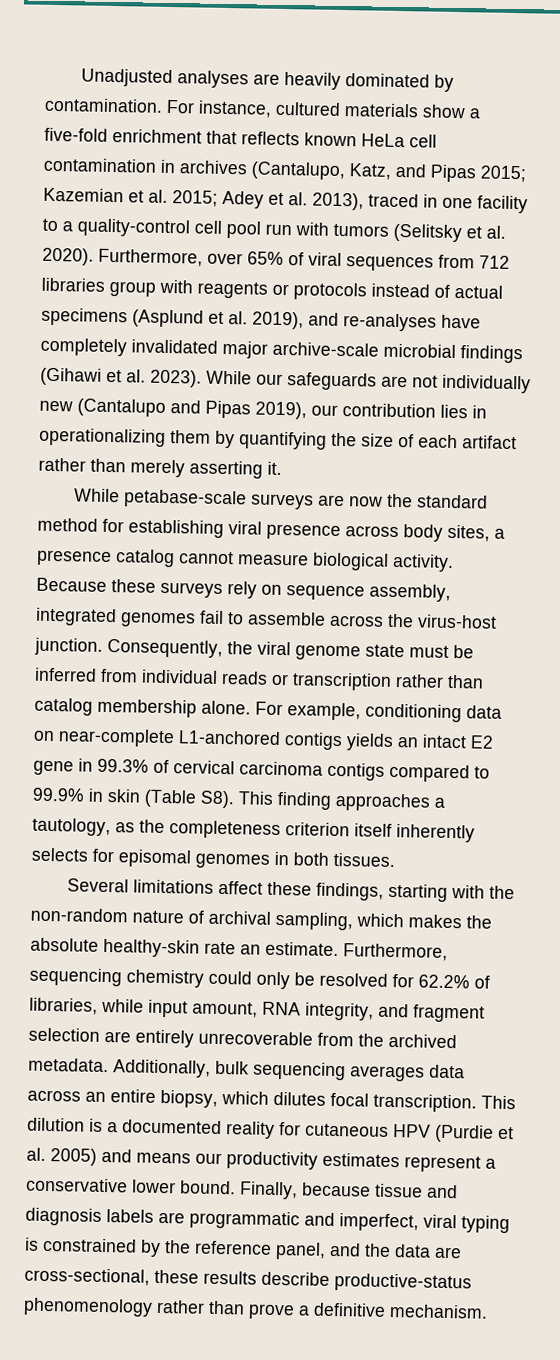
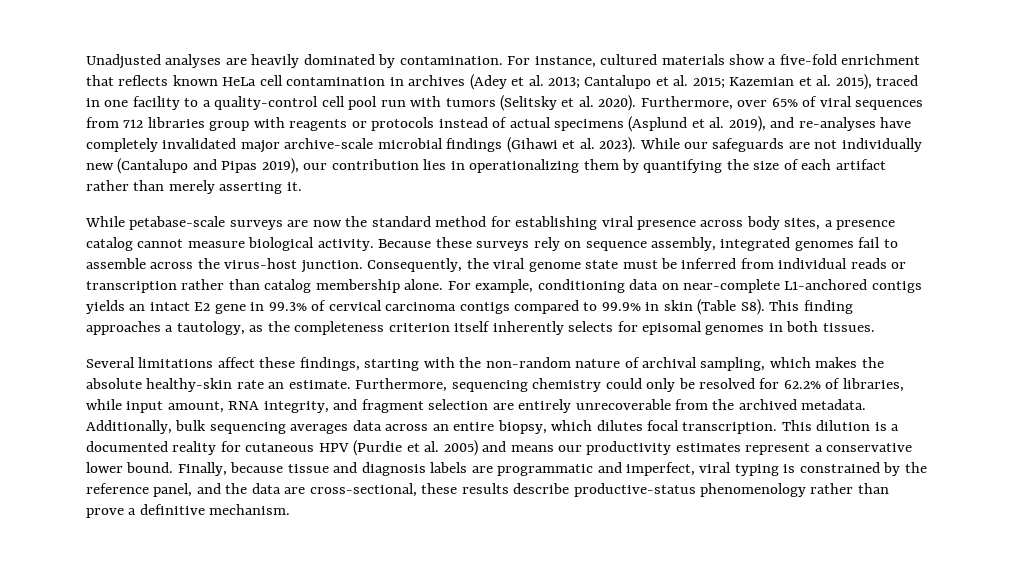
[251,161,527,183] [43,187,364,211] (Cantalupo, Katz, and Pipas 2015; Kazemian et al. 2015; Adey et al. 2013), -> [469,74,872,90] (Adey et al. 2013; Cantalupo et al. 2015; Kazemian et al. 2015),

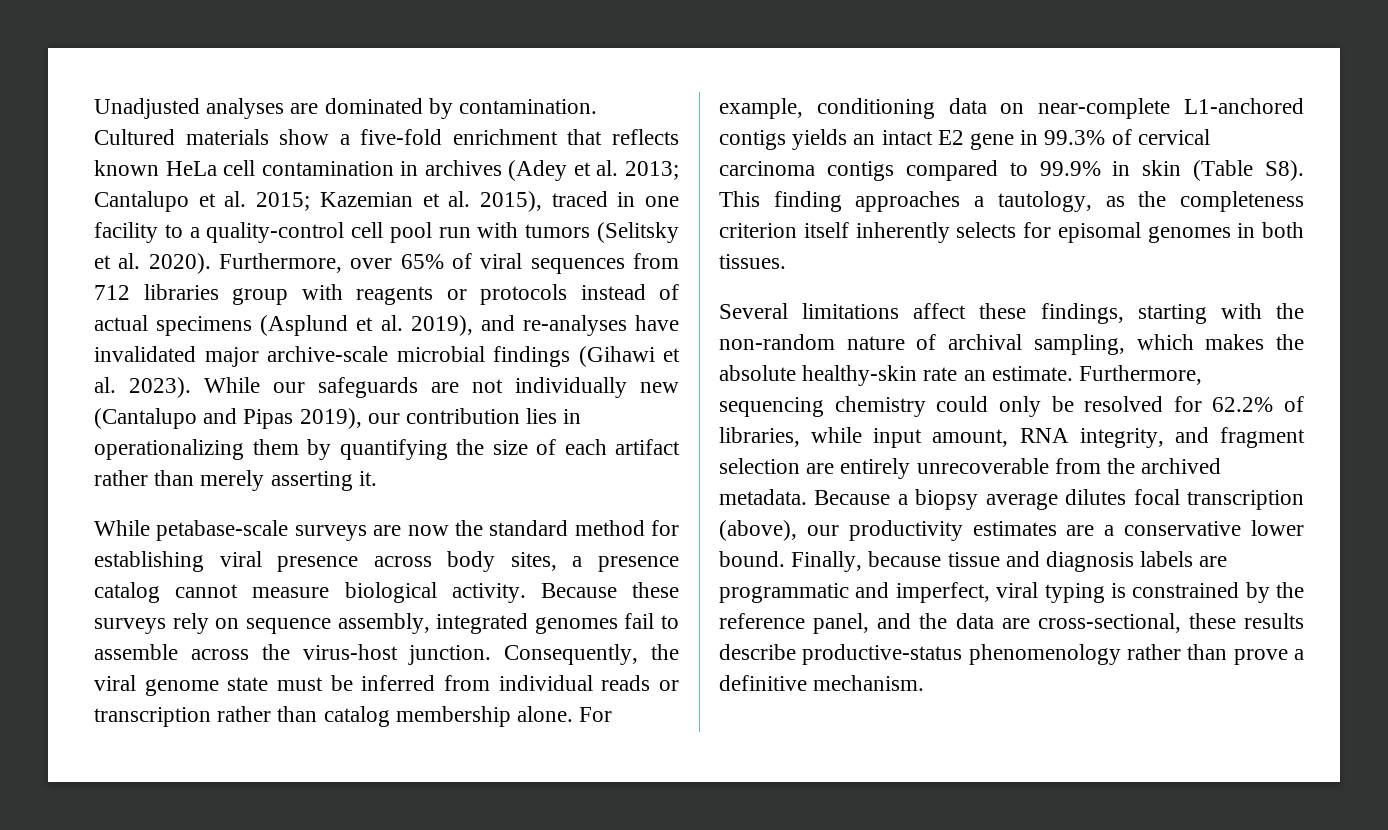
[251,54,300,68] heavily -> (319, 108) none
[507,54,658,68] For instance, cultured -> [94,129,175,145] Cultured
[86,138,158,152] completely -> (679, 323) none
[86,420,900,434] [86,440,554,456] Additionally, bulk sequencing averages data across an entire biopsy, which dilutes focal transcription. This dilution is a documented reality for cutaneous HPV (Purdie et al. 2005) and means -> [814,489,1304,510] [719,520,797,541] Because a biopsy average dilutes focal transcription (above),
[745,443,811,455] represent -> [1066,525,1095,536] are

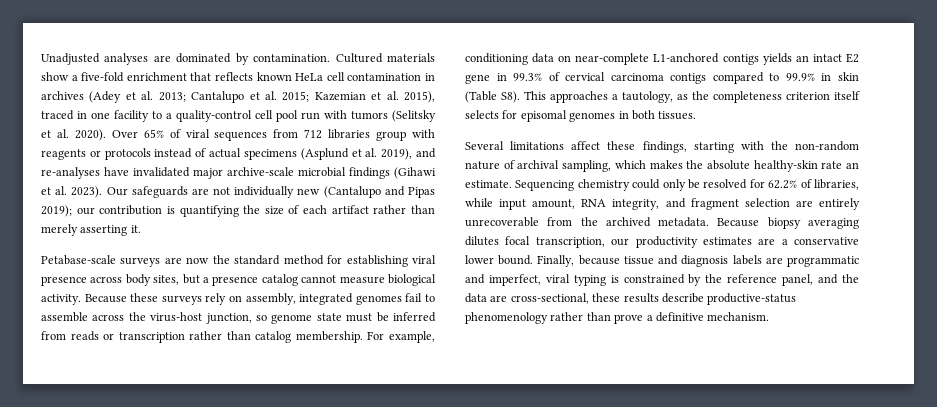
[219,253,393,273] Furthermore, over -> [111,130,138,138] Over
[204,377,305,393] While our -> [106,187,128,196] Our
[299,408,362,429] 2019), -> [41,205,72,217] 2019);
[526,408,582,424] [94,439,331,460] lies in operationalizing them by -> [166,206,175,214] is
[94,520,289,541] While petabase-scale -> [41,255,116,265] Petabase-scale
(557, 561) none -> [182,274,200,284] but
[245,618,331,634] sequence -> (242, 298) none
[408,644,679,665] [94,675,136,691] junction. Consequently, the viral -> [205,313,267,324] junction, so
[498,675,593,691] individual -> (66, 335) none
[395,706,574,727] membership alone. -> [295,331,363,343] membership.
[773,191,842,212] finding -> (546, 95) none
[855,222,950,243] inherently -> (860, 95) none
[1079,365,1203,385] [719,397,824,417] Furthermore, sequencing -> [515,180,575,191] Sequencing
[897,489,1304,510] [719,520,797,541] a biopsy average dilutes focal transcription (above), -> [767,217,859,229] [465,236,605,248] biopsy averaging dilutes focal transcription,

